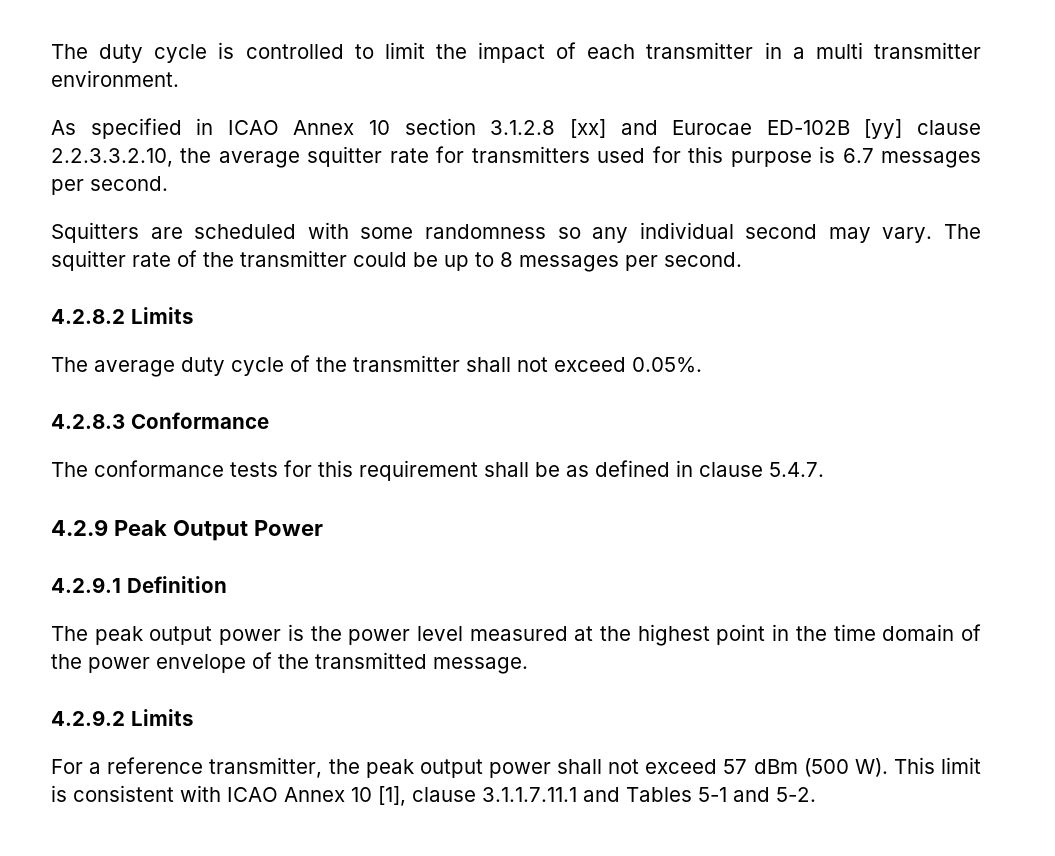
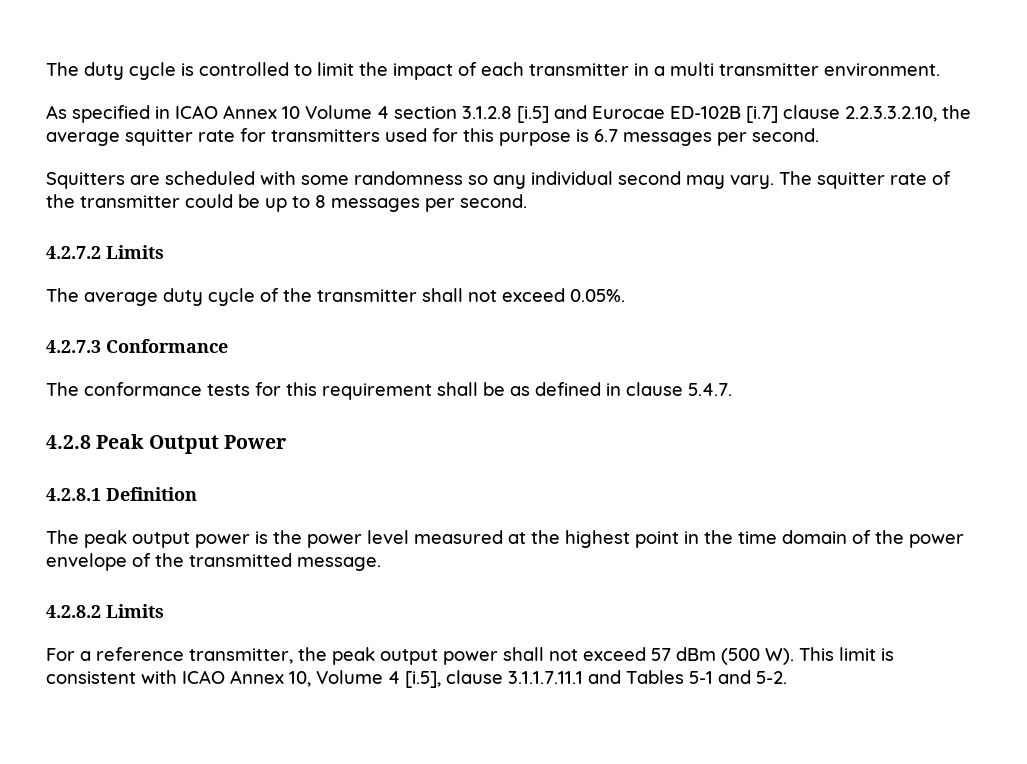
(391, 127) none -> [305,105,389,119] Volume 4
[569,119,606,138] [xx] -> [517,106,549,123] [i.5]
[864,119,903,139] [yy] -> [746,106,778,123] [i.7]
[51,309,125,324] 4.2.8.2 -> [46,246,101,259] 4.2.7.2
[51,414,125,429] 4.2.8.3 -> [46,340,101,353] 4.2.7.3
[51,519,108,536] 4.2.9 -> [46,435,91,449] 4.2.8
[51,577,121,593] 4.2.9.1 -> [46,488,101,501] 4.2.8.1
[51,710,125,726] 4.2.9.2 -> [46,605,101,618] 4.2.8.2
[351,786,406,806] 10 [1], -> [289,670,441,688] 10, Volume 4 [i.5],

